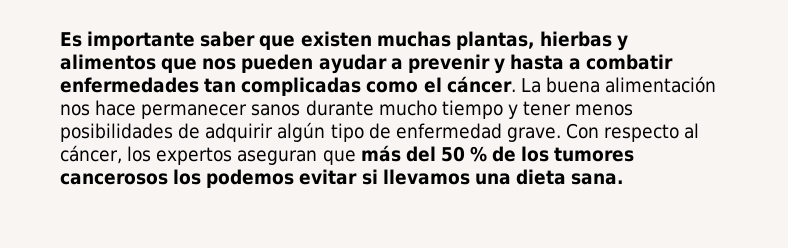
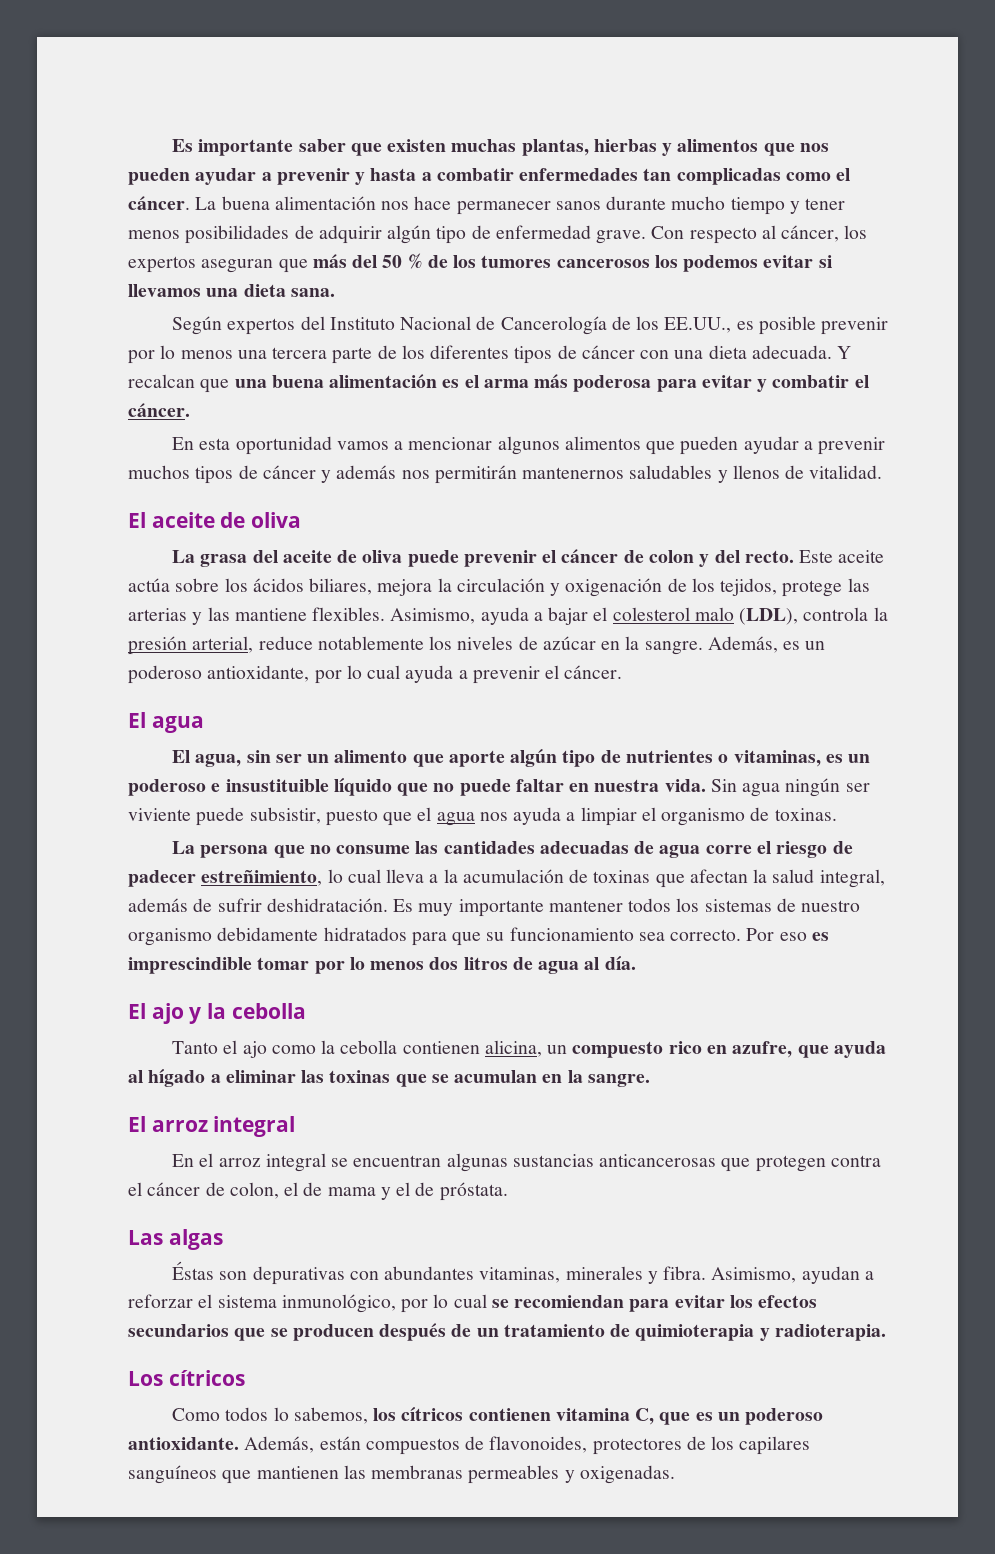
(625, 179) none -> [172,316,889,335] [128,345,852,364] [128,374,869,393] [128,403,190,417] [172,436,886,455] [128,465,883,484] [128,512,302,528] [172,549,885,567] [128,578,870,597] [128,607,888,625] [128,636,826,655] [128,665,623,684] [128,712,204,733] [172,749,871,767] [128,778,870,797] [128,807,837,826] [172,841,853,858] [128,869,885,888] [128,898,861,917] [128,927,829,946] [128,956,636,974] [128,1003,306,1024] [172,1040,886,1058] [128,1069,650,1087] [128,1116,296,1137] [172,1153,881,1172] [128,1182,508,1201] [128,1229,223,1250] [172,1261,874,1285] [128,1294,818,1313] [128,1323,886,1341] [128,1370,245,1386] [172,1407,824,1425] [128,1436,811,1455] [128,1465,675,1484] // Según expertos del Instituto Nacional de Cancerología de los EE.UU., es posible prevenir por lo menos una tercera parte de los diferentes tipos de cáncer con una dieta adecuada. Y recalcan que una buena alimentación es el arma más poderosa para evitar y combatir el cáncer. // En esta oportunidad vamos a mencionar algunos alimentos que pueden ayudar a prevenir muchos tipos de cáncer y además nos permitirán mantenernos saludables y llenos de vitalidad. // El aceite de oliva // La grasa del aceite de oliva puede prevenir el cáncer de colon y del recto. Este aceite actúa sobre los ácidos biliares, mejora la circulación y oxigenación de los tejidos, protege las arterias y las mantiene flexibles. Asimismo, ayuda a bajar el colesterol malo (LDL), controla la presión arterial, reduce notablemente los niveles de azúcar en la sangre. Además, es un poderoso antioxidante, por lo cual ayuda a prevenir el cáncer. // El agua // El agua, sin ser un alimento que aporte algún tipo de nutrientes o vitaminas, es un poderoso e insustituible líquido que no puede faltar en nuestra vida. Sin agua ningún ser viviente puede subsistir, puesto que el agua nos ayuda a limpiar el organismo de toxinas. // La persona que no consume las cantidades adecuadas de agua corre el riesgo de padecer estreñimiento, lo cual lleva a la acumulación de toxinas que afectan la salud integral, además de sufrir deshidratación. Es muy importante mantener todos los sistemas de nuestro organismo debidamente hidratados para que su funcionamiento sea correcto. Por eso es imprescindible tomar por lo menos dos litros de agua al día. // El ajo y la cebolla // Tanto el ajo como la cebolla contienen alicina, un compuesto rico en azufre, que ayuda al hígado a eliminar las toxinas que se acumulan en la sangre. // El arroz integral // En el arroz integral se encuentran algunas sustancias anticancerosas que protegen contra el cáncer de colon, el de mama y el de próstata. // Las algas // Éstas son depurativas con abundantes vitaminas, minerales y fibra. Asimismo, ayudan a reforzar el sistema inmunológico, por lo cual se recomiendan para evitar los efectos secundarios que se producen después de un tratamiento de quimioterapia y radioterapia. // Los cítricos // Como todos lo sabemos, los cítricos contienen vitamina C, que es un poderoso antioxidante. Además, están compuestos de flavonoides, protectores de los capilares sanguíneos que mantienen las membranas permeables y oxigenadas.

